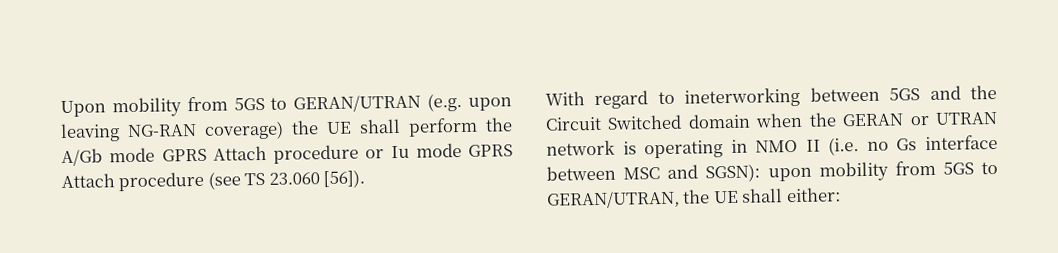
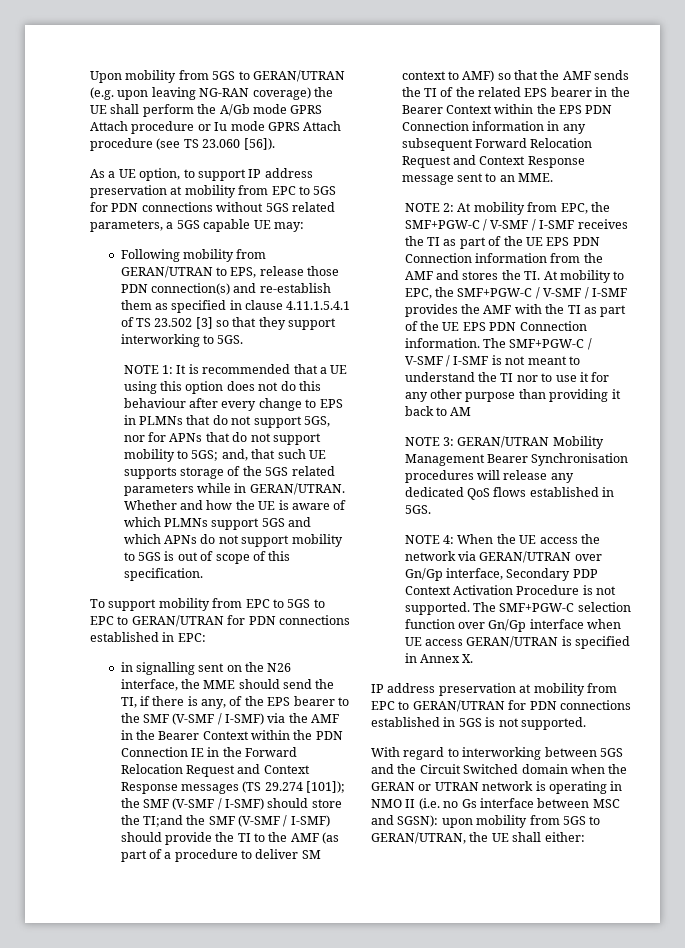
(366, 179) none -> [90,168,313,181] [90,185,337,198] [90,202,335,212] [90,219,304,232] [120,249,267,262] [120,266,340,278] [120,283,331,295] [120,300,351,313] [120,317,337,330] [120,334,244,347] [123,364,348,374] [123,381,321,394] [123,398,343,411] [123,415,330,428] [123,432,321,445] [123,449,326,462] [123,466,335,479] [123,483,345,496] [123,500,347,510] [123,517,312,530] [123,534,343,547] [123,551,291,564] [123,568,203,581] [90,598,325,611] [90,615,350,627] [90,632,206,642] [120,662,292,675] [120,679,335,691] [120,696,349,709] [120,713,340,725] [120,730,343,740] [120,747,298,757] [120,764,310,777] [120,781,346,794] [120,798,342,810] [120,815,330,827] [120,832,340,845] [120,849,321,862] [401,70,630,82] [401,87,630,97] [401,104,613,114] [401,121,586,134] [401,138,593,151] [401,155,585,168] [401,173,554,185] [404,202,610,215] [404,219,628,231] [404,236,600,249] [404,253,603,263] [404,270,625,283] [404,287,627,299] [404,304,627,317] [404,321,587,331] [404,338,592,350] [404,355,580,367] [404,372,610,382] [404,389,621,402] [404,406,472,416] [404,436,604,449] [404,453,629,466] [404,470,574,483] [404,487,615,500] [404,505,431,514] [404,534,600,544] [404,551,602,563] [404,568,598,581] [404,585,617,595] [404,602,631,615] [404,619,622,632] [404,636,631,649] [404,653,474,663] [371,683,617,696] [371,700,631,712] [371,717,586,730] // As a UE option, to support IP address preservation at mobility from EPC to 5GS for PDN connections without 5GS related parameters, a 5GS capable UE may: // Following mobility from GERAN/UTRAN to EPS, release those PDN connection(s) and re-establish them as specified in clause 4.11.1.5.4.1 of TS 23.502 [3] so that they support interworking to 5GS. // NOTE 1: It is recommended that a UE using this option does not do this behaviour after every change to EPS in PLMNs that do not support 5GS, nor for APNs that do not support mobility to 5GS; and, that such UE supports storage of the 5GS related parameters while in GERAN/UTRAN. Whether and how the UE is aware of which PLMNs support 5GS and which APNs do not support mobility to 5GS is out of scope of this specification. // To support mobility from EPC to 5GS to EPC to GERAN/UTRAN for PDN connections established in EPC: // in signalling sent on the N26 interface, the MME should send the TI, if there is any, of the EPS bearer to the SMF (V-SMF / I-SMF) via the AMF in the Bearer Context within the PDN Connection IE in the Forward Relocation Request and Context Response messages (TS 29.274 [101]); the SMF (V-SMF / I-SMF) should store the TI;and the SMF (V-SMF / I-SMF) should provide the TI to the AMF (as part of a procedure to deliver SM context to AMF) so that the AMF sends the TI of the related EPS bearer in the Bearer Context within the EPS PDN Connection information in any subsequent Forward Relocation Request and Context Response message sent to an MME. // NOTE 2: At mobility from EPC, the SMF+PGW-C / V-SMF / I-SMF receives the TI as part of the UE EPS PDN Connection information from the AMF and stores the TI. At mobility to EPC, the SMF+PGW-C / V-SMF / I-SMF provides the AMF with the TI as part of the UE EPS PDN Connection information. The SMF+PGW-C / V-SMF / I-SMF is not meant to understand the TI nor to use it for any other purpose than providing it back to AM // NOTE 3: GERAN/UTRAN Mobility Management Bearer Synchronisation procedures will release any dedicated QoS flows established in 5GS. // NOTE 4: When the UE access the network via GERAN/UTRAN over Gn/Gp interface, Secondary PDP Context Activation Procedure is not supported. The SMF+PGW-C selection function over Gn/Gp interface when UE access GERAN/UTRAN is specified in Annex X. // IP address preservation at mobility from EPC to GERAN/UTRAN for PDN connections established in 5GS is not supported.
[684,87,801,108] ineterworking -> [462,747,542,760] interworking

